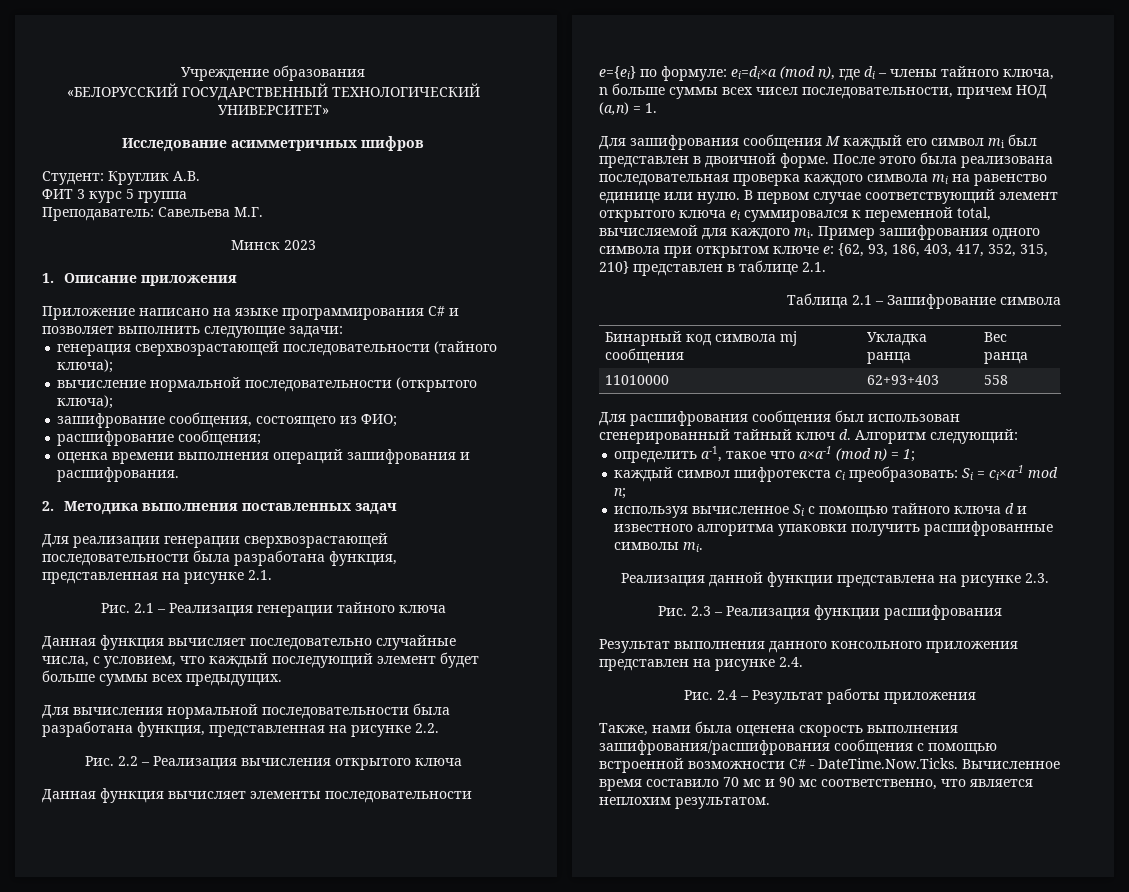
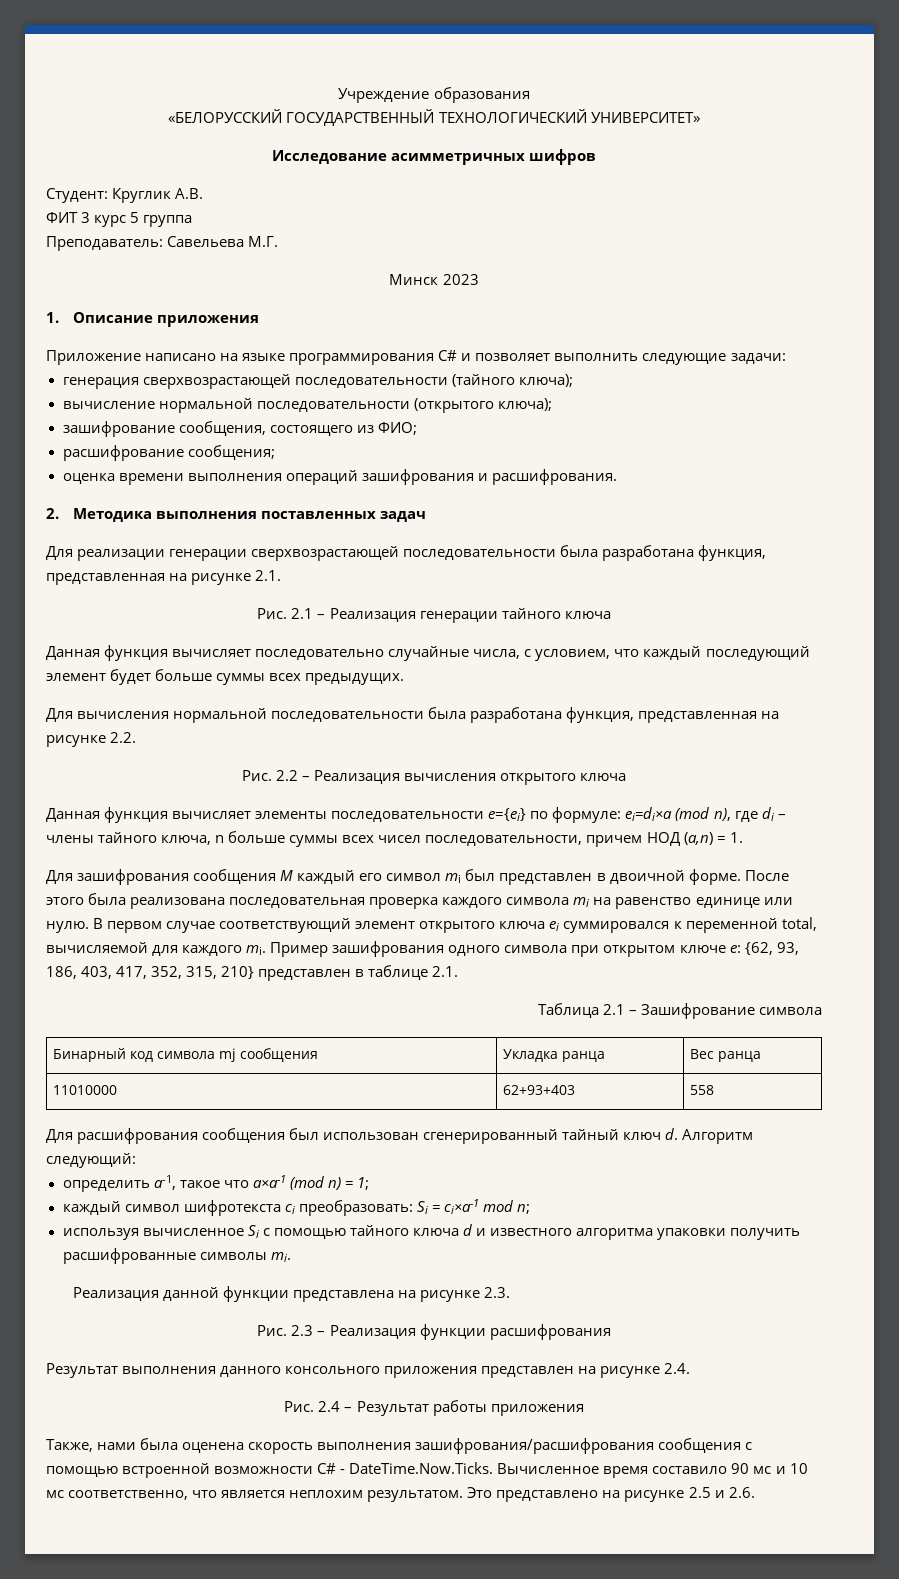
[723,777,739,787] 70 -> [731,1463,750,1474] 90
[779,777,795,787] 90 -> [789,1463,808,1474] 10
(770, 803) none -> [467,1487,755,1502] Это представлено на рисунке 2.5 и 2.6.

